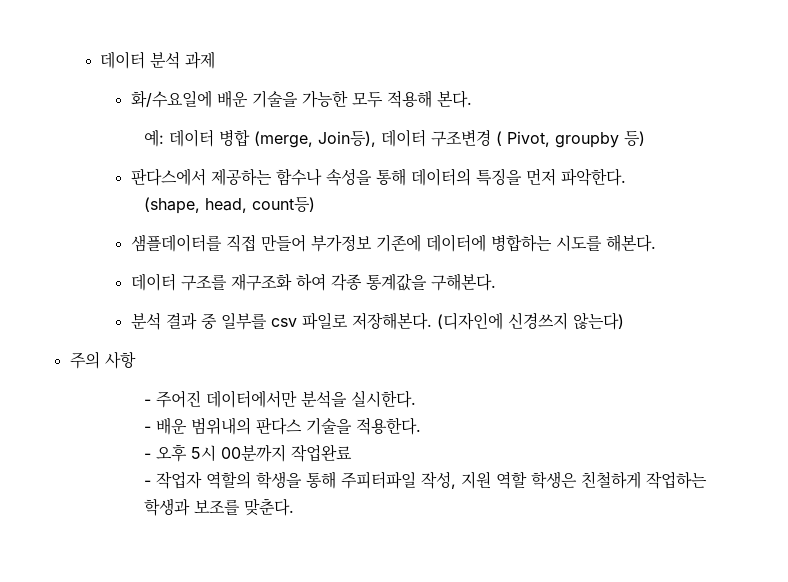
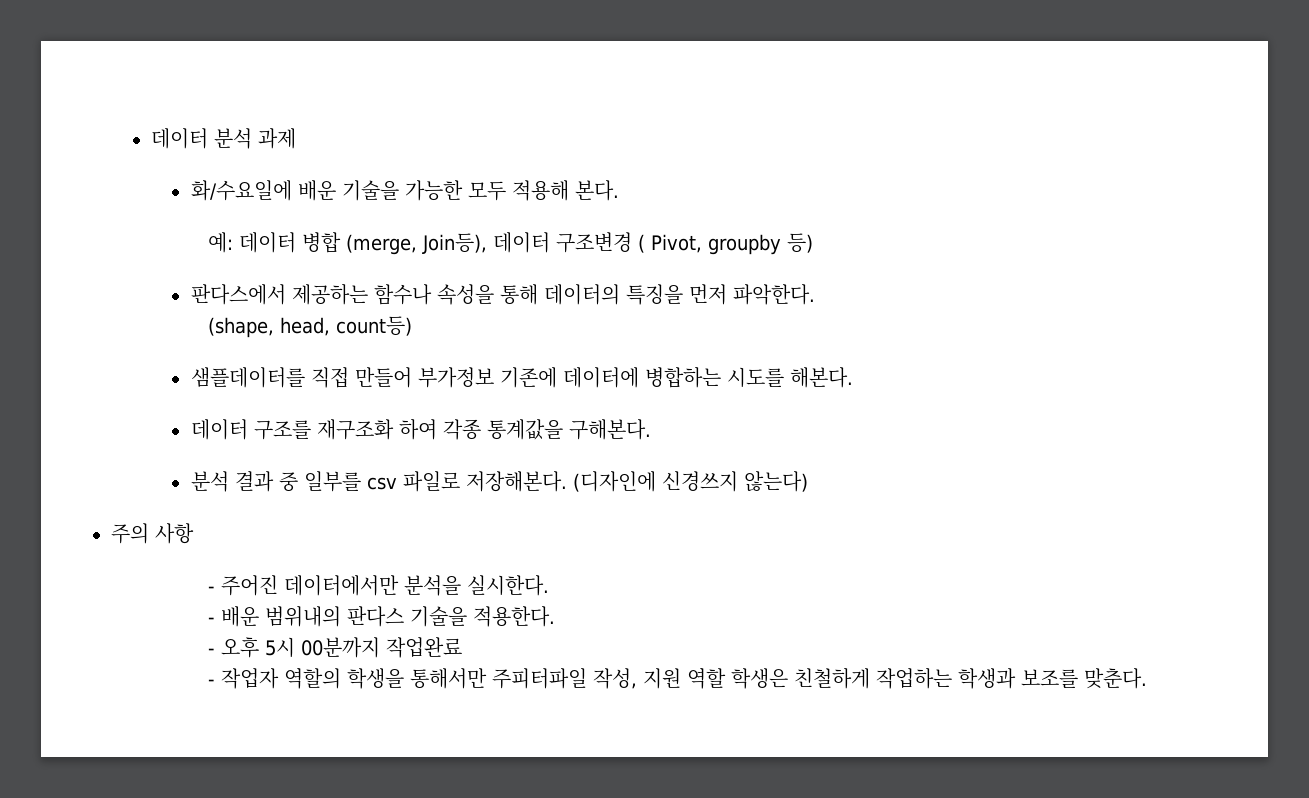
[305,471,336,489] 통해 -> [410,668,488,689] 통해서만

